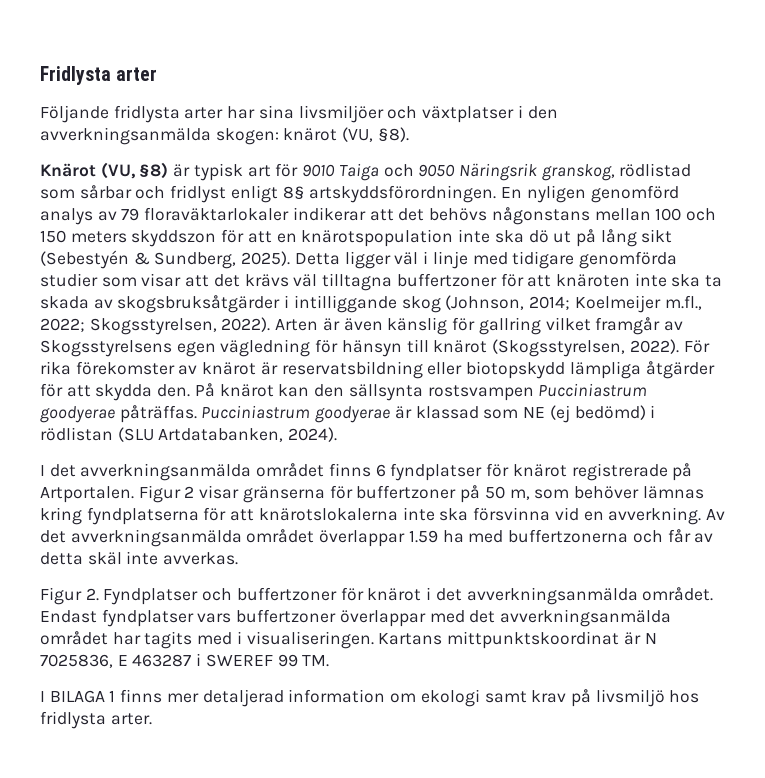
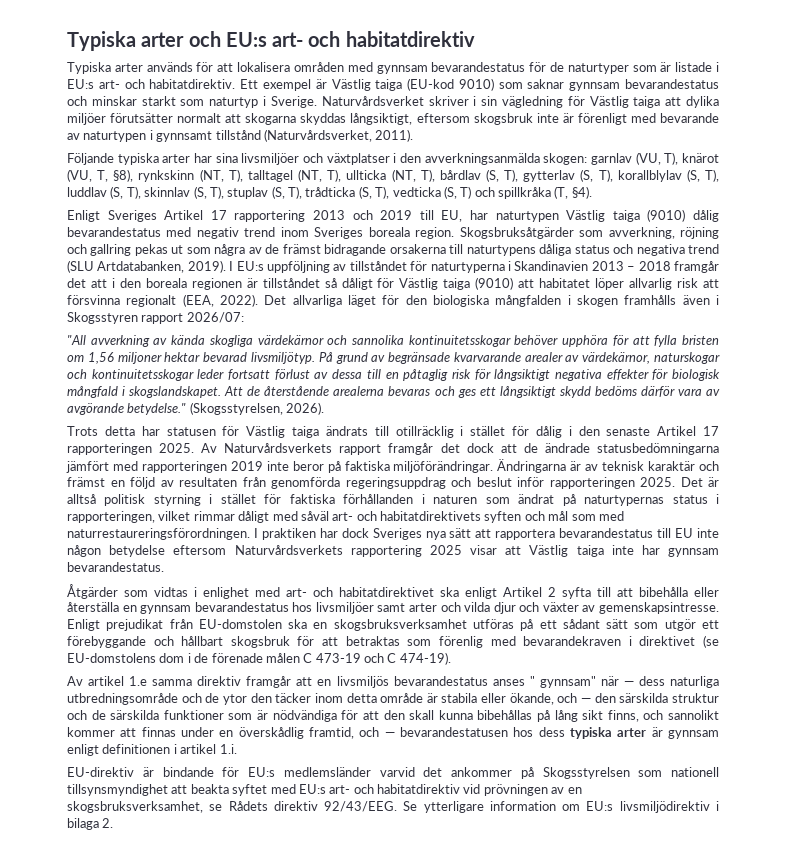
[40,66,158,85] Fridlysta arter -> [67,31,475,51] [67,62,719,74] [67,78,719,91] [67,96,719,108] [67,113,720,125] [67,129,414,142] Typiska arter och EU:s art- och habitatdirektiv // Typiska arter används för att lokalisera områden med gynnsam bevarandestatus för de naturtyper som är listade i EU:s art- och habitatdirektiv. Ett exempel är Västlig taiga (EU-kod 9010) som saknar gynnsam bevarandestatus och minskar starkt som naturtyp i Sverige. Naturvårdsverket skriver i sin vägledning för Västlig taiga att dylika miljöer förutsätter normalt att skogarna skyddas långsiktigt, eftersom skogsbruk inte är förenligt med bevarande av naturtypen i gynnsamt tillstånd (Naturvårdsverket, 2011).
[113,105,180,123] fridlysta -> [117,153,159,165] typiska
[283,127,409,142] [40,162,692,181] [40,185,679,203] [40,207,716,225] [40,229,673,247] [40,250,677,269] [40,273,723,291] [40,295,702,313] [40,317,683,335] [40,339,710,357] [40,361,715,379] [40,383,648,401] [40,405,656,423] [40,427,338,442] [40,463,693,481] [40,485,704,503] [40,507,725,525] [40,529,714,547] [40,551,239,565] [40,587,714,605] [40,609,672,627] [40,631,657,649] [40,653,330,668] [40,689,700,707] [40,711,152,729] knärot (VU, §8). // Knärot (VU, §8) är typisk art för 9010 Taiga och 9050 Näringsrik granskog, rödlistad som sårbar och fridlyst enligt 8§ artskyddsförordningen. En nyligen genomförd analys av 79 floraväktarlokaler indikerar att det behövs någonstans mellan 100 och 150 meters skyddszon för att en knärotspopulation inte ska dö ut på lång sikt (Sebestyén & Sundberg, 2025). Detta ligger väl i linje med tidigare genomförda studier som visar att det krävs väl tilltagna buffertzoner för att knäroten inte ska ta skada av skogsbruksåtgärder i intilliggande skog (Johnson, 2014; Koelmeijer m.fl., 2022; Skogsstyrelsen, 2022). Arten är även känslig för gallring vilket framgår av Skogsstyrelsens egen vägledning för hänsyn till knärot (Skogsstyrelsen, 2022). För rika förekomster av knärot är reservatsbildning eller biotopskydd lämpliga åtgärder för att skydda den. På knärot kan den sällsynta rostsvampen Pucciniastrum goodyerae påträffas. Pucciniastrum goodyerae är klassad som NE (ej bedömd) i rödlistan (SLU Artdatabanken, 2024). // I det avverkningsanmälda området finns 6 fyndplatser för knärot registrerade på Artportalen. Figur 2 visar gränserna för buffertzoner på 50 m, som behöver lämnas kring fyndplatserna för att knärotslokalerna inte ska försvinna vid en avverkning. Av det avverkningsanmälda området överlappar 1.59 ha med buffertzonerna och får av detta skäl inte avverkas. // Figur 2. Fyndplatser och buffertzoner för knärot i det avverkningsanmälda området. Endast fyndplatser vars buffertzoner överlappar med det avverkningsanmälda området har tagits med i visualiseringen. Kartans mittpunktskoordinat är N 7025836, E 463287 i SWEREF 99 TM. // I BILAGA 1 finns mer detaljerad information om ekologi samt krav på livsmiljö hos fridlysta arter. -> [591,152,719,165] [67,169,719,182] [67,186,592,199] [67,209,720,222] [67,227,720,239] [67,244,720,256] [67,260,719,273] [67,277,719,290] [67,294,720,307] [67,312,244,324] [67,335,719,347] [67,352,720,364] [67,369,720,381] [67,386,720,398] [67,402,325,415] [67,426,719,438] [67,443,719,455] [66,459,720,473] [67,477,719,489] [67,494,719,506] [67,511,624,523] [67,528,719,540] [67,545,719,557] [67,562,164,572] [67,584,719,599] [67,602,719,614] [67,619,720,631] [67,635,720,648] [67,652,451,665] [67,676,719,688] [67,693,719,705] [67,710,719,722] [67,727,719,739] [67,744,237,756] [67,767,719,779] [67,784,582,796] [67,801,719,813] [67,818,114,830] garnlav (VU, T), knärot (VU, T, §8), rynkskinn (NT, T), talltagel (NT, T), ullticka (NT, T), bårdlav (S, T), gytterlav (S, T), korallblylav (S, T), luddlav (S, T), skinnlav (S, T), stuplav (S, T), trådticka (S, T), vedticka (S, T) och spillkråka (T, §4). // Enligt Sveriges Artikel 17 rapportering 2013 och 2019 till EU, har naturtypen Västlig taiga (9010) dålig bevarandestatus med negativ trend inom Sveriges boreala region. Skogsbruksåtgärder som avverkning, röjning och gallring pekas ut som några av de främst bidragande orsakerna till naturtypens dåliga status och negativa trend (SLU Artdatabanken, 2019). I EU:s uppföljning av tillståndet för naturtyperna i Skandinavien 2013 – 2018 framgår det att i den boreala regionen är tillståndet så dåligt för Västlig taiga (9010) att habitatet löper allvarlig risk att försvinna regionalt (EEA, 2022). Det allvarliga läget för den biologiska mångfalden i skogen framhålls även i Skogsstyren rapport 2026/07: // "All avverkning av kända skogliga värdekärnor och sannolika kontinuitetsskogar behöver upphöra för att fylla bristen om 1,56 miljoner hektar bevarad livsmiljötyp. På grund av begränsade kvarvarande arealer av värdekärnor, naturskogar och kontinuitetsskogar leder fortsatt förlust av dessa till en påtaglig risk för långsiktigt negativa effekter för biologisk mångfald i skogslandskapet. Att de återstående arealerna bevaras och ges ett långsiktigt skydd bedöms därför vara av avgörande betydelse." (Skogsstyrelsen, 2026). // Trots detta har statusen för Västlig taiga ändrats till otillräcklig i stället för dålig i den senaste Artikel 17 rapporteringen 2025. Av Naturvårdsverkets rapport framgår det dock att de ändrade statusbedömningarna jämfört med rapporteringen 2019 inte beror på faktiska miljöförändringar. Ändringarna är av teknisk karaktär och främst en följd av resultaten från genomförda regeringsuppdrag och beslut inför rapporteringen 2025. Det är alltså politisk styrning i stället för faktiska förhållanden i naturen som ändrat på naturtypernas status i rapporteringen, vilket rimmar dåligt med såväl art- och habitatdirektivets syften och mål som med naturrestaureringsförordningen. I praktiken har dock Sveriges nya sätt att rapportera bevarandestatus till EU inte någon betydelse eftersom Naturvårdsverkets rapportering 2025 visar att Västlig taiga inte har gynnsam bevarandestatus. // Åtgärder som vidtas i enlighet med art- och habitatdirektivet ska enligt Artikel 2 syfta till att bibehålla eller återställa en gynnsam bevarandestatus hos livsmiljöer samt arter och vilda djur och växter av gemenskapsintresse. Enligt prejudikat från EU-domstolen ska en skogsbruksverksamhet utföras på ett sådant sätt som utgör ett förebyggande och hållbart skogsbruk för att betraktas som förenlig med bevarandekraven i direktivet (se EU-domstolens dom i de förenade målen C 473-19 och C 474-19). // Av artikel 1.e samma direktiv framgår att en livsmiljös bevarandestatus anses " gynnsam" när — dess naturliga utbredningsområde och de ytor den täcker inom detta område är stabila eller ökande, och — den särskilda struktur och de särskilda funktioner som är nödvändiga för att den skall kunna bibehållas på lång sikt finns, och sannolikt kommer att finnas under en överskådlig framtid, och — bevarandestatusen hos dess typiska arter är gynnsam enligt definitionen i artikel 1.i. // EU-direktiv är bindande för EU:s medlemsländer varvid det ankommer på Skogsstyrelsen som nationell tillsynsmyndighet att beakta syftet med EU:s art- och habitatdirektiv vid prövningen av en skogsbruksverksamhet, se Rådets direktiv 92/43/EEG. Se ytterligare information om EU:s livsmiljödirektiv i bilaga 2.

